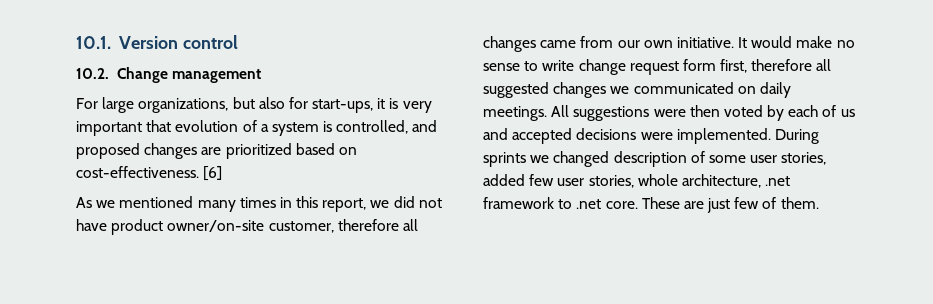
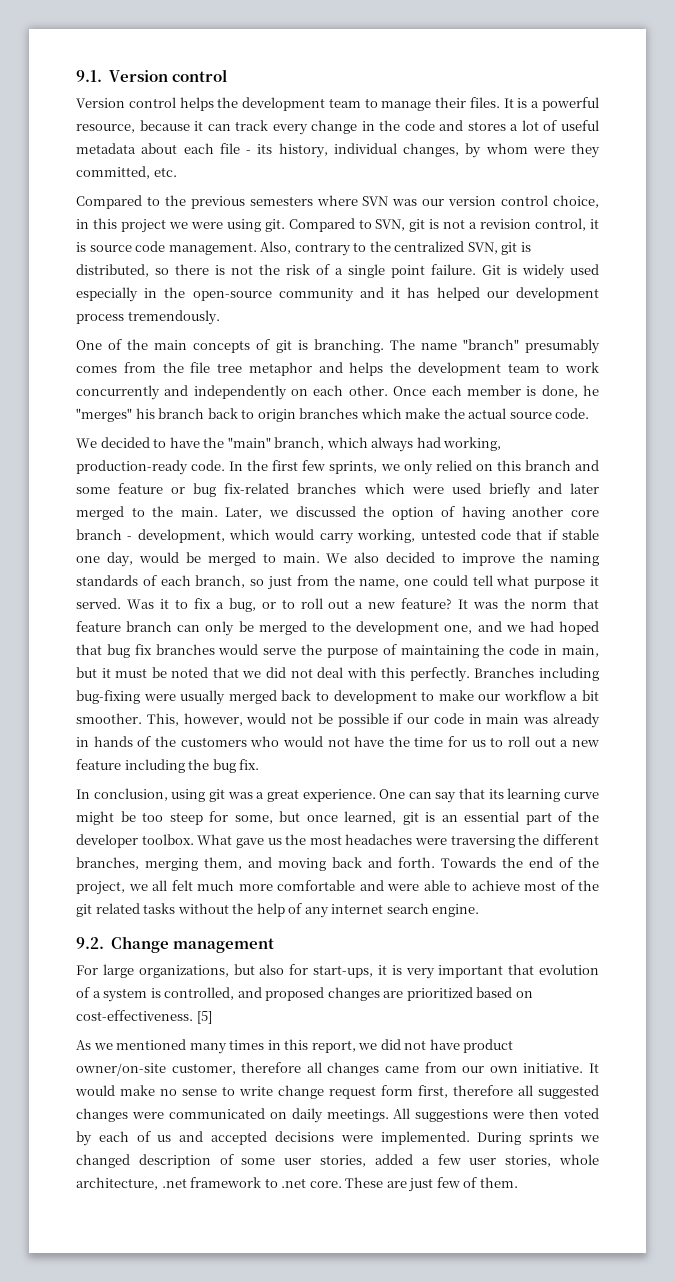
[76,36,111,49] 10.1. -> [76,70,102,82] 9.1.
[76,68,109,79] 10.2. -> [76,97,599,111] [76,120,600,135] [76,143,600,158] [76,166,177,179] [76,195,600,209] [76,218,599,233] [76,241,531,256] [76,264,599,279] [76,287,599,302] [76,310,220,325] [76,339,600,354] [76,362,599,376] [76,385,600,400] [76,408,590,422] [76,437,502,452] [76,460,600,475] [76,483,599,498] [76,506,599,520] [76,529,600,544] [76,552,599,567] [76,575,599,590] [76,598,600,612] [76,621,599,636] [76,644,600,658] [76,667,599,682] [76,690,599,705] [76,713,600,728] [76,736,599,747] [76,759,260,773] [76,788,600,803] [76,811,600,825] [76,834,599,848] [76,857,599,871] [76,880,599,895] [76,903,480,918] [76,937,104,949] Version control helps the development team to manage their files. It is a powerful resource, because it can track every change in the code and stores a lot of useful metadata about each file - its history, individual changes, by whom were they committed, etc. // Compared to the previous semesters where SVN was our version control choice, in this project we were using git. Compared to SVN, git is not a revision control, it is source code management. Also, contrary to the centralized SVN, git is distributed, so there is not the risk of a single point failure. Git is widely used especially in the open-source community and it has helped our development process tremendously. // One of the main concepts of git is branching. The name "branch" presumably comes from the file tree metaphor and helps the development team to work concurrently and independently on each other. Once each member is done, he "merges" his branch back to origin branches which make the actual source code. // We decided to have the "main" branch, which always had working, production-ready code. In the first few sprints, we only relied on this branch and some feature or bug fix-related branches which were used briefly and later merged to the main. Later, we discussed the option of having another core branch - development, which would carry working, untested code that if stable one day, would be merged to main. We also decided to improve the naming standards of each branch, so just from the name, one could tell what purpose it served. Was it to fix a bug, or to roll out a new feature? It was the norm that feature branch can only be merged to the development one, and we had hoped that bug fix branches would serve the purpose of maintaining the code in main, but it must be noted that we did not deal with this perfectly. Branches including bug-fixing were usually merged back to development to make our workflow a bit smoother. This, however, would not be possible if our code in main was already in hands of the customers who would not have the time for us to roll out a new feature including the bug fix. // In conclusion, using git was a great experience. One can say that its learning curve might be too steep for some, but once learned, git is an essential part of the developer toolbox. What gave us the most headaches were traversing the different branches, merging them, and moving back and forth. Towards the end of the project, we all felt much more comfortable and were able to achieve most of the git related tasks without the help of any internet search engine. // 9.2.
[203,166,223,181] [6] -> [196,1011,212,1024] [5]
[610,86,630,94] we -> [131,1112,164,1119] were
(525, 180) none -> [421,1158,430,1165] a

